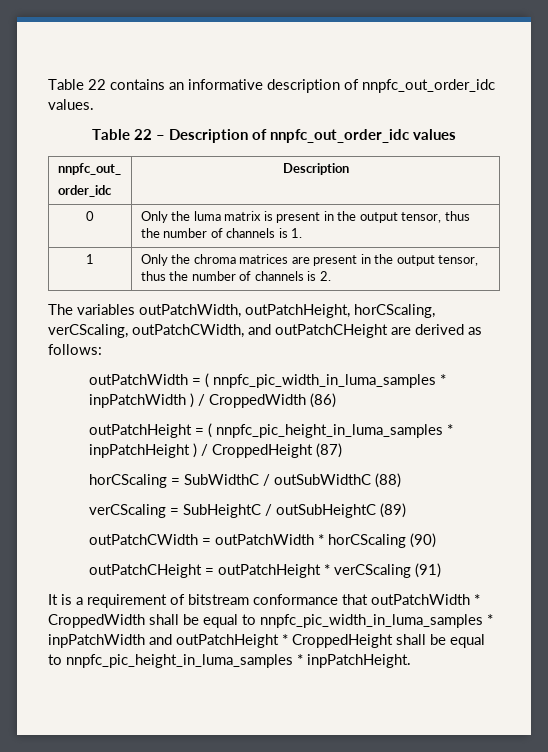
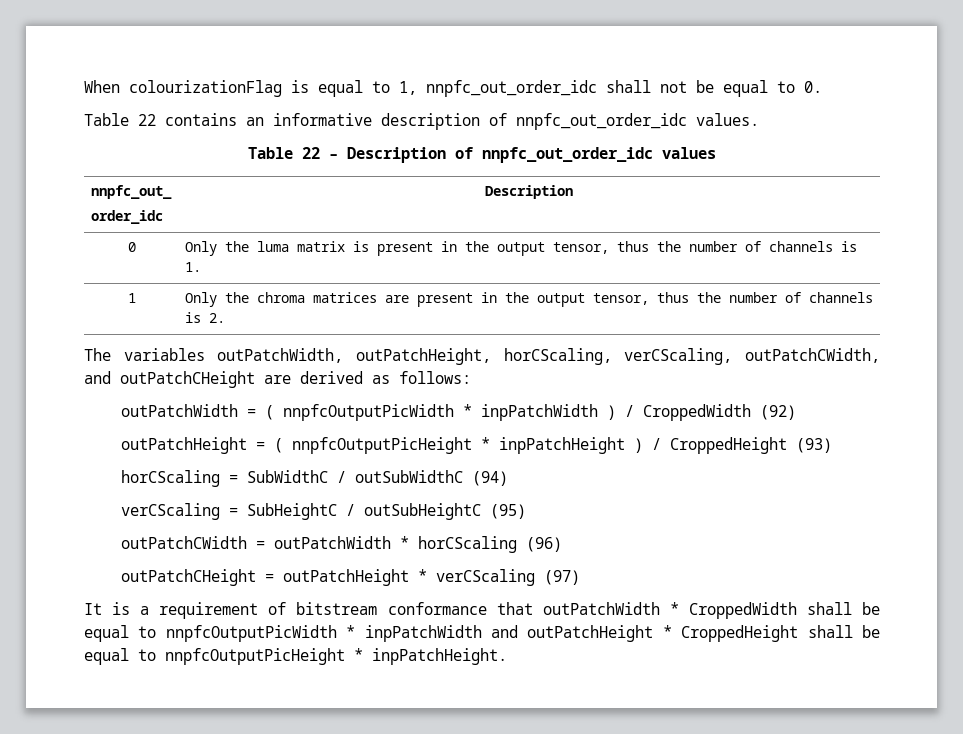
(48, 84) none -> [84,80,822,97] When colourizationFlag is equal to 1, nnpfc_out_order_idc shall not be equal to 0. //
[213,374,437,388] nnpfc_pic_width_in_luma_samples -> [282,404,454,421] nnpfcOutputPicWidth
[310,393,337,408] (86) -> [759,405,796,420] (92)
[216,424,444,438] nnpfc_pic_height_in_luma_samples -> [291,437,472,454] nnpfcOutputPicHeight
[316,443,343,458] (87) -> [795,438,832,453] (93)
[375,473,402,488] (88) -> [471,471,508,486] (94)
[380,503,407,518] (89) -> [489,504,526,519] (95)
[410,533,437,548] (90) -> [525,537,562,552] (96)
[415,563,442,578] (91) -> [543,570,580,585] (97)
[260,614,483,628] nnpfc_pic_width_in_luma_samples -> [165,625,337,642] nnpfcOutputPicWidth
[66,654,293,668] nnpfc_pic_height_in_luma_samples -> [165,648,345,665] nnpfcOutputPicHeight

